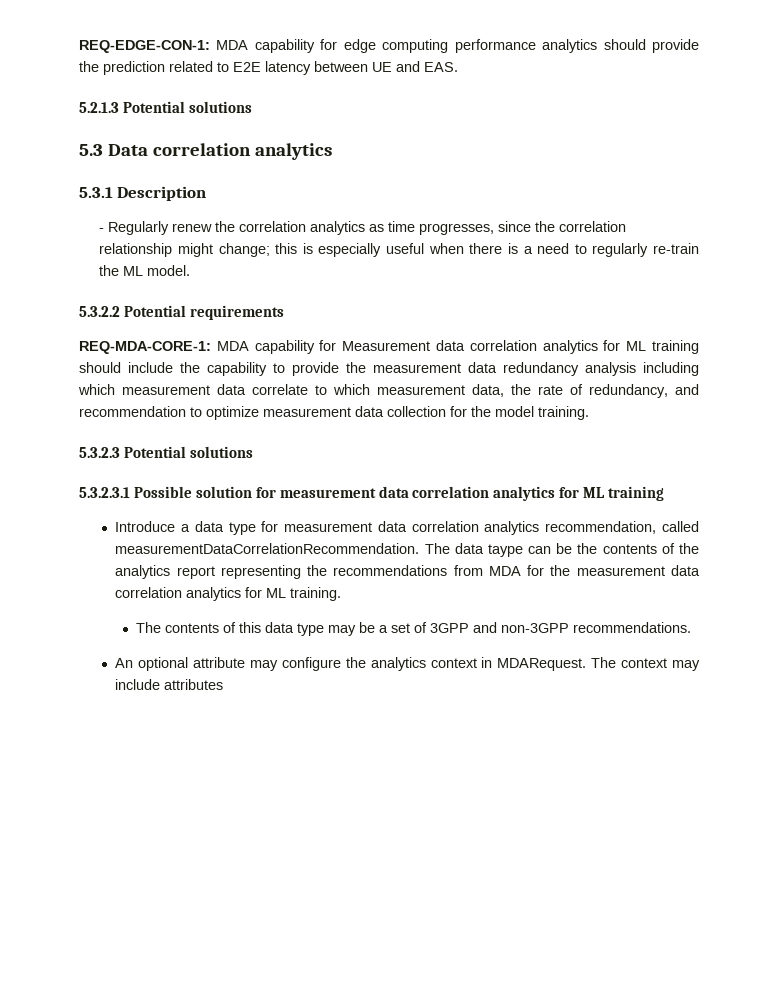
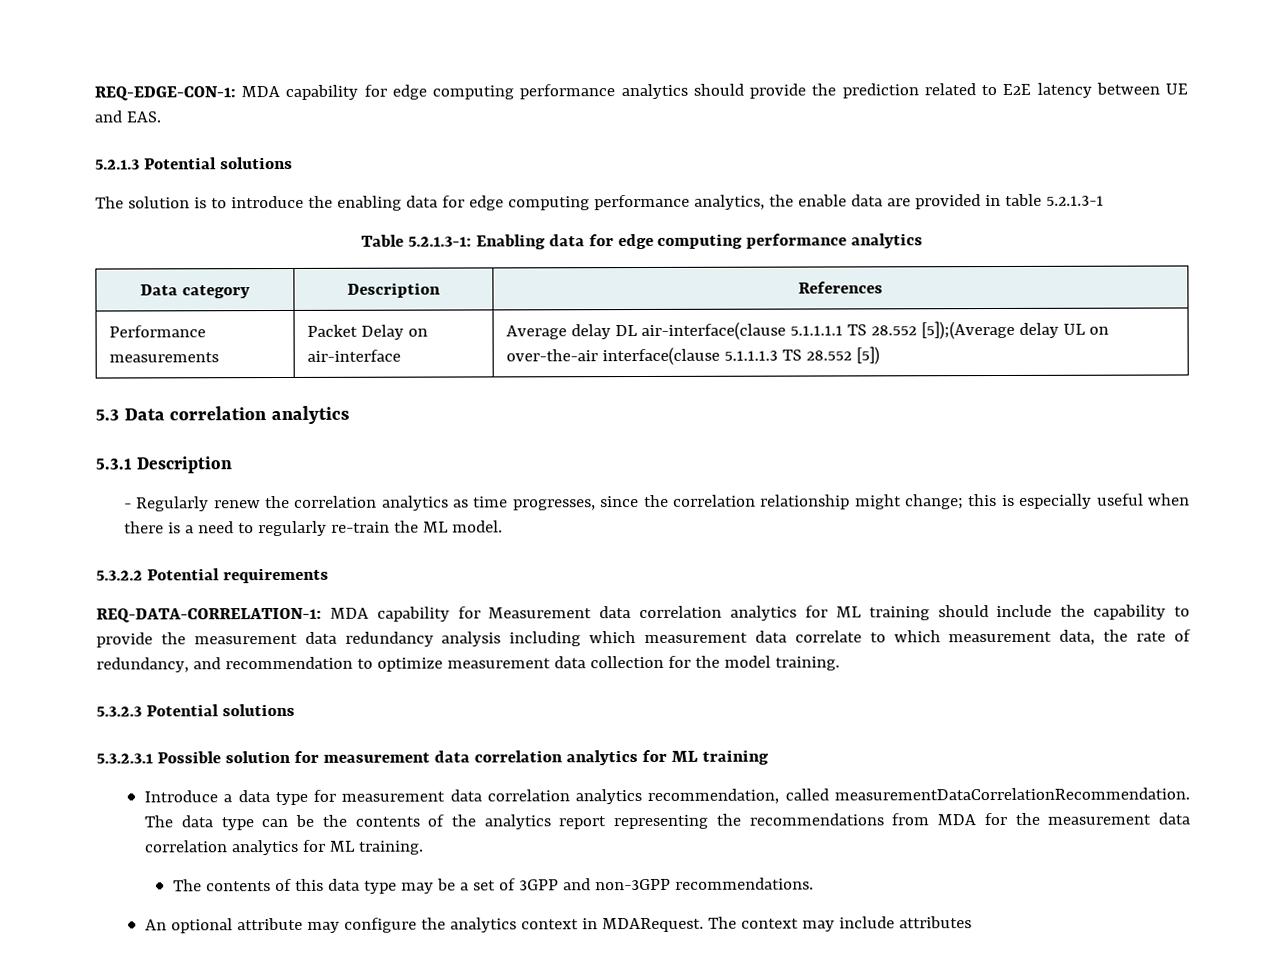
(252, 107) none -> [95,193,1104,211] [360,233,924,250] [140,284,250,299] [347,282,441,298] [798,281,883,294] [108,325,206,338] [108,352,219,363] [306,324,428,340] [306,349,401,362] [505,320,1109,341] [505,346,880,366] // The solution is to introduce the enabling data for edge computing performance analytics, the enable data are provided in table 5.2.1.3-1 // Table 5.2.1.3-1: Enabling data for edge computing performance analytics // Data category | Description | References // Performance measurements | Packet Delay on air-interface | Average delay DL air-interface(clause 5.1.1.1.1 TS 28.552 [5]);(Average delay UL on over-the-air interface(clause 5.1.1.1.3 TS 28.552 [5])
[79,341,211,354] REQ-MDA-CORE-1: -> [96,607,322,623] REQ-DATA-CORRELATION-1:
[487,544,523,557] taype -> [220,817,254,831] type

